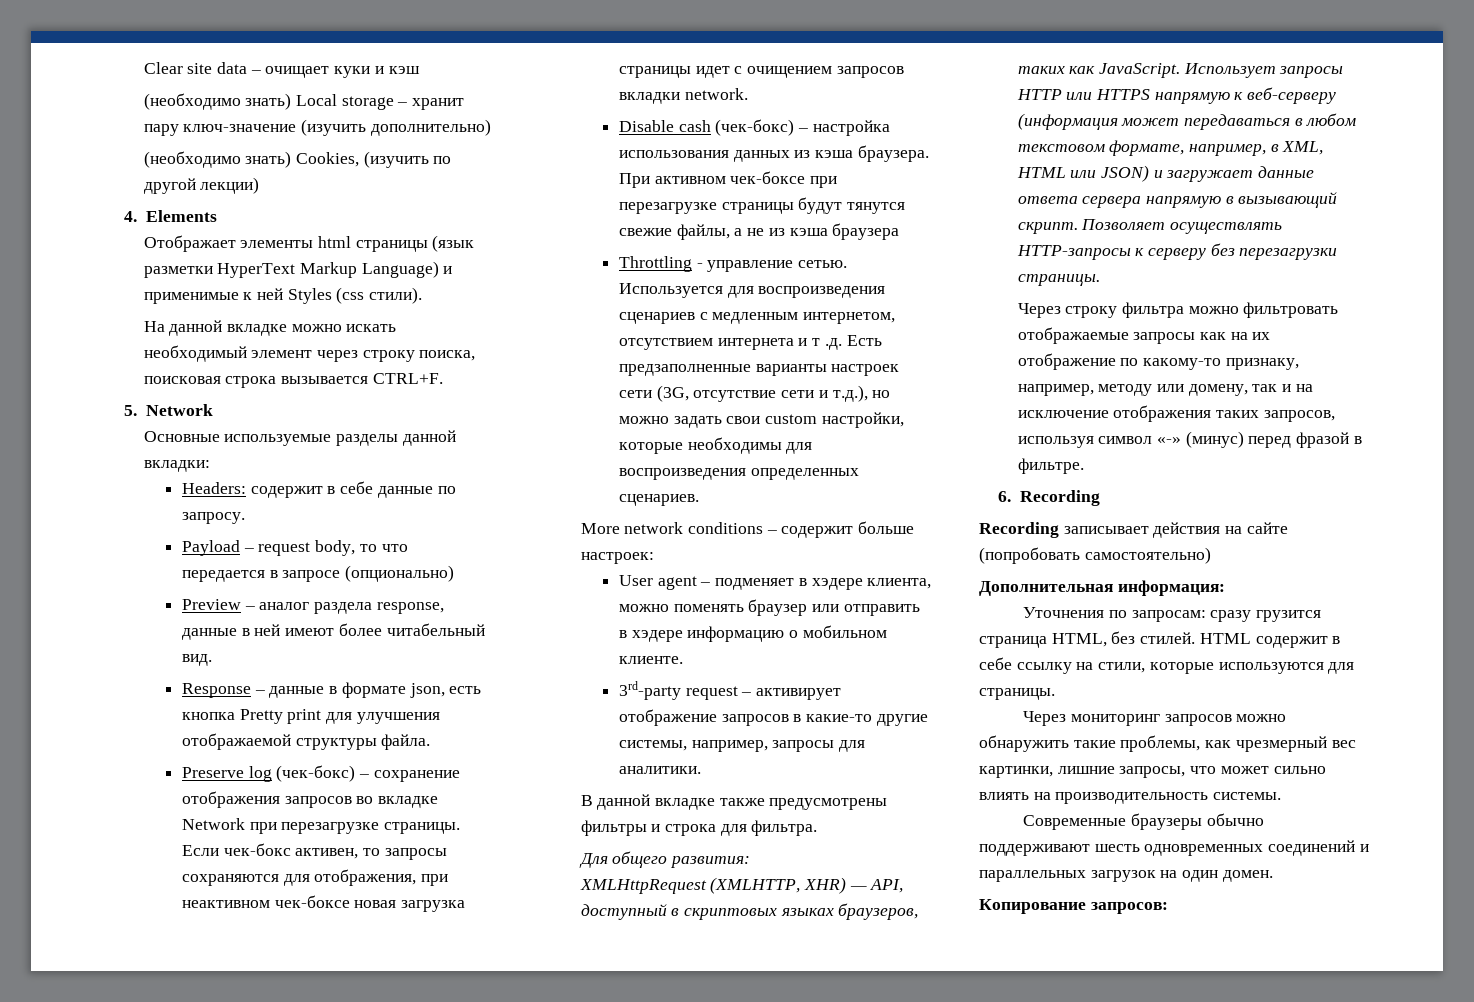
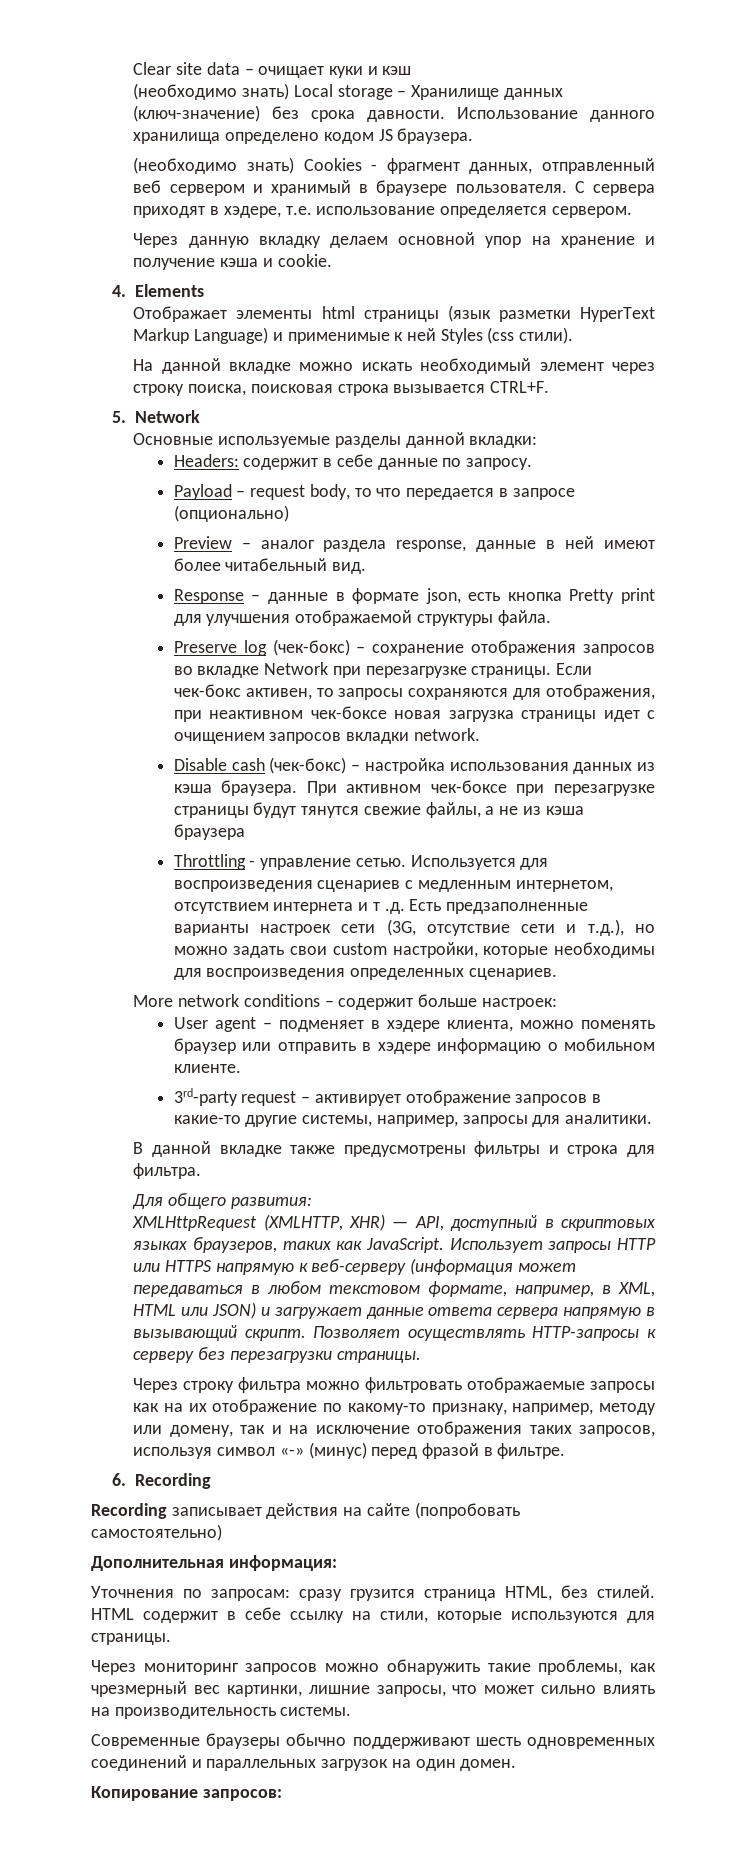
[412,98,465,110] [143,119,491,136] [143,151,452,168] [143,177,260,194] хранит пару ключ-значение (изучить дополнительно) // (необходимо знать) Cookies, (изучить по другой лекции) -> [410,85,563,100] [133,105,655,122] [133,128,474,144] [133,157,655,174] [133,180,655,196] [133,206,632,218] [133,232,656,248] [133,254,332,270] Хранилище данных (ключ-значение) без срока давности. Использование данного хранилища определено кодом JS браузера. // (необходимо знать) Cookies - фрагмент данных, отправленный веб сервером и хранимый в браузере пользователя. С сервера приходят в хэдере, т.е. использование определяется сервером. // Через данную вкладку делаем основной упор на хранение и получение кэша и cookie.

